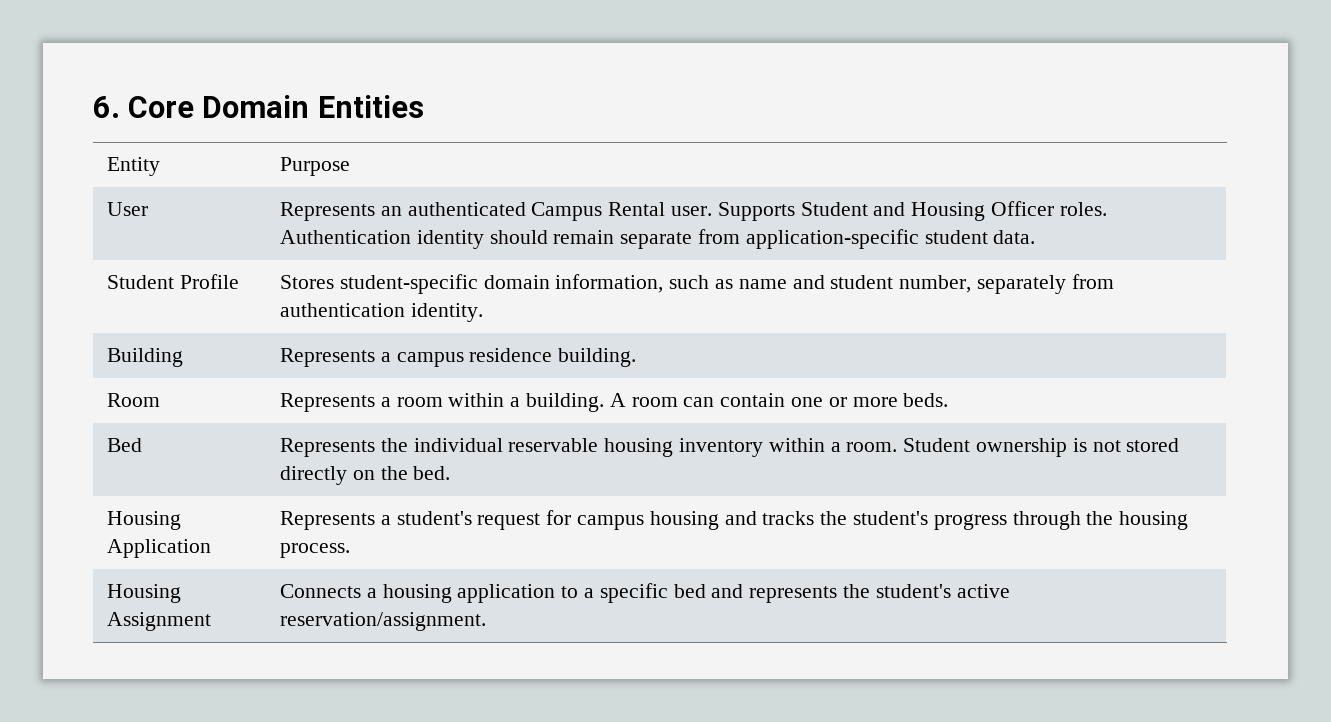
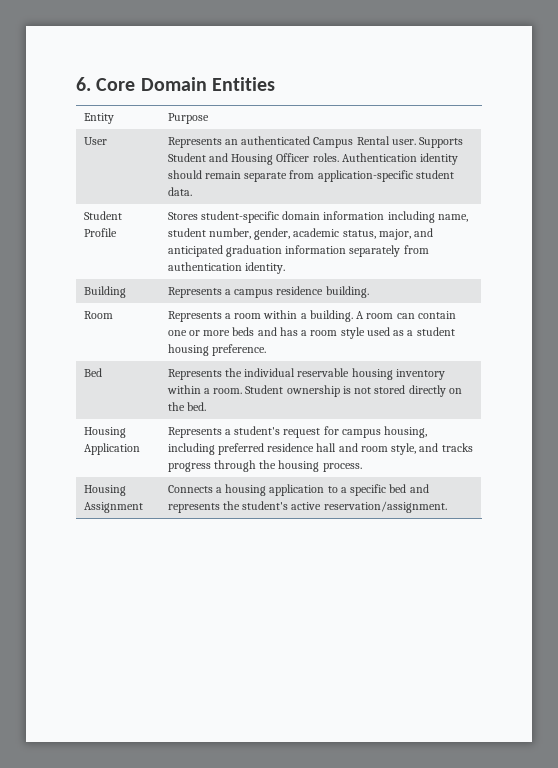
[555,274,972,293] information, such as name and student number, -> [323,211,468,223] [167,228,434,240] [167,245,347,257] information including name, student number, gender, academic status, major, and anticipated graduation information
[903,393,949,407] beds. -> [232,327,455,339] [167,344,266,356] beds and has a room style used as a student housing preference.
[649,511,928,530] housing and tracks the student's -> [384,426,428,438] [167,443,473,455] housing, including preferred residence hall and room style, and tracks

